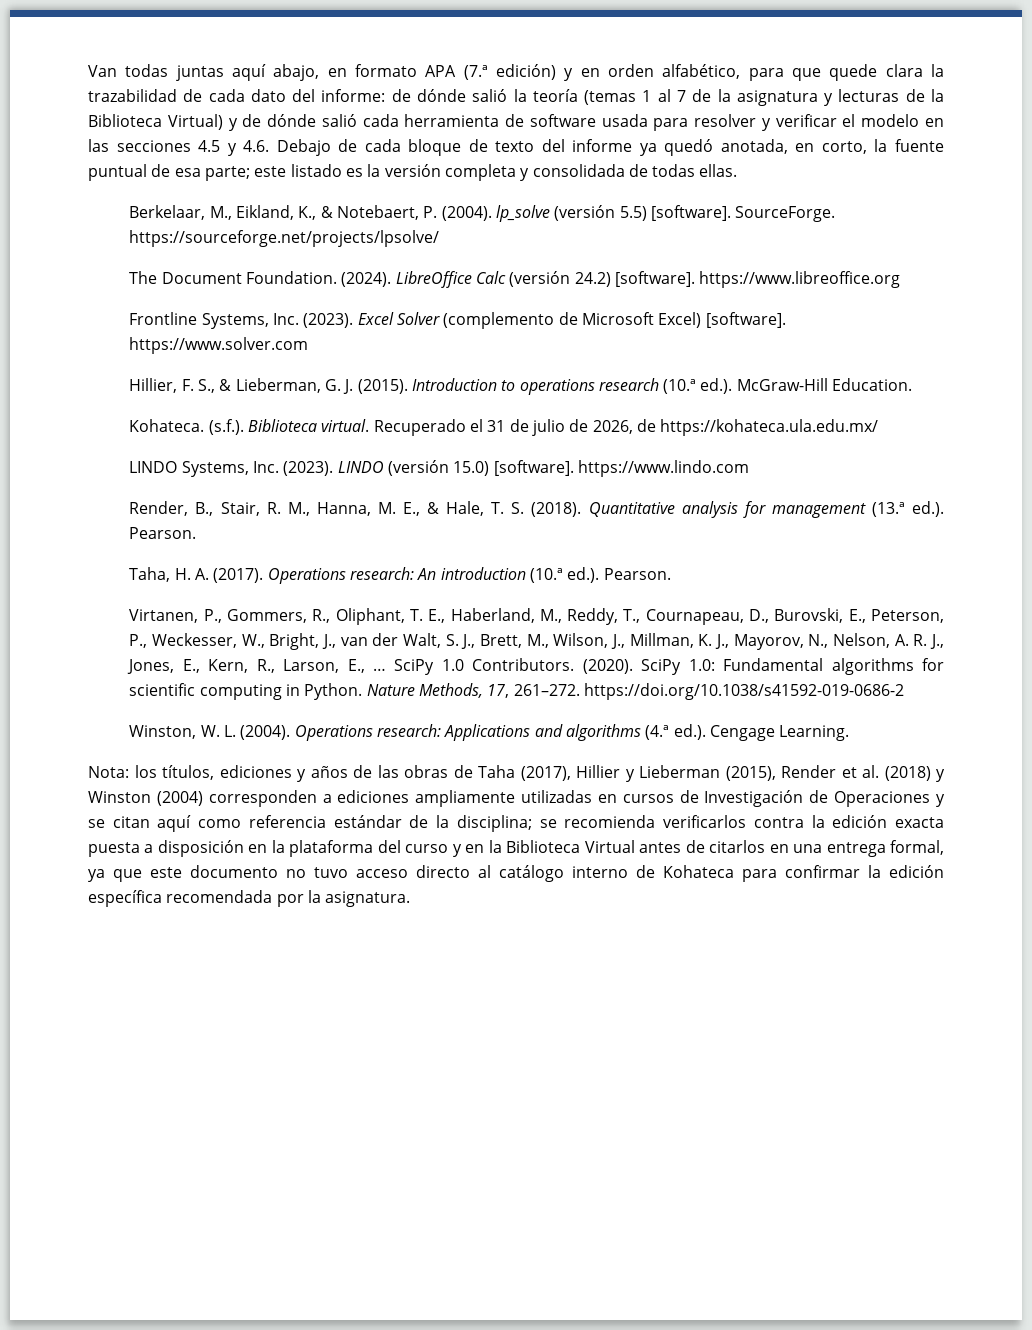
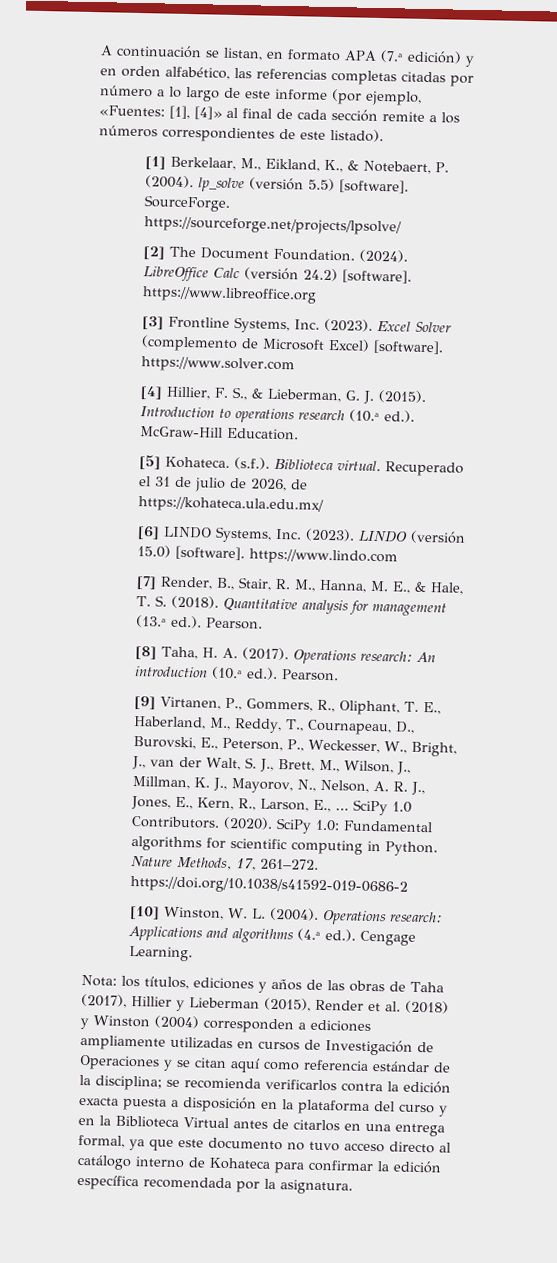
[88,64,320,81] Van todas juntas aquí abajo, -> [100,44,263,61] A continuación se listan,
[748,64,945,81] [88,89,945,106] [88,114,944,131] [88,139,944,156] [88,164,738,181] para que quede clara la trazabilidad de cada dato del informe: de dónde salió la teoría (temas 1 al 7 de la asignatura y lecturas de la Biblioteca Virtual) y de dónde salió cada herramienta de software usada para resolver y verificar el modelo en las secciones 4.5 y 4.6. Debajo de cada bloque de texto del informe ya quedó anotada, en corto, la fuente puntual de esa parte; este listado es la versión completa y consolidada de todas ellas. // -> [234,67,474,87] [100,85,422,106] [99,105,460,124] [99,125,384,143] [145,156,167,170] las referencias completas citadas por número a lo largo de este informe (por ejemplo, «Fuentes: [1], [4]» al final de cada sección remite a los números correspondientes de este listado). // [1]
(440, 238) none -> [143,246,166,260] [2]
(901, 279) none -> [142,316,165,330] [3]
(309, 345) none -> [140,386,164,400] [4]
(913, 384) none -> [139,455,162,470] [5]
(879, 427) none -> [137,526,161,540] [6]
(749, 468) none -> [136,576,158,590] [7]
(197, 533) none -> [135,646,158,660] [8]
(671, 574) none -> [134,696,157,710] [9]
(904, 691) none -> [129,905,161,920] [10]

